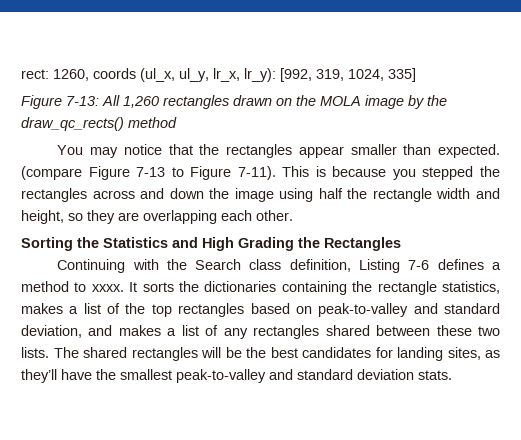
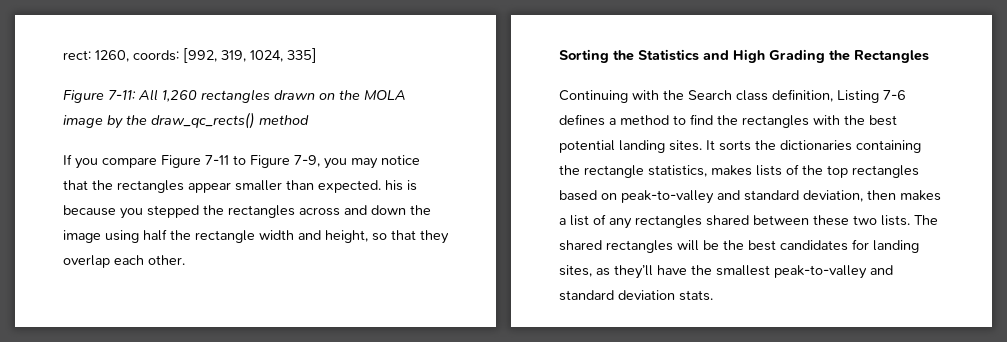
[93,68,276,82] coords (ul_x, ul_y, lr_x, lr_y): -> [133,50,179,61] coords:
[66,96,99,106] 7-13: -> [108,90,136,100] 7-11:
[57,145,84,155] You -> [63,154,347,169] If you compare Figure 7-11 to Figure 7-9, you
[21,166,310,180] (compare Figure 7-13 to Figure 7-11). This -> [385,180,403,191] his
[87,210,217,224] they are overlapping -> [391,230,449,244] [63,255,110,268] that they overlap
[91,284,124,292] xxxx. -> [690,114,897,128] [559,140,702,153] find the rectangles with the best potential landing sites.
[69,303,101,314] a list -> [756,165,782,176] lists
[88,325,113,336] and -> [867,190,896,200] then

